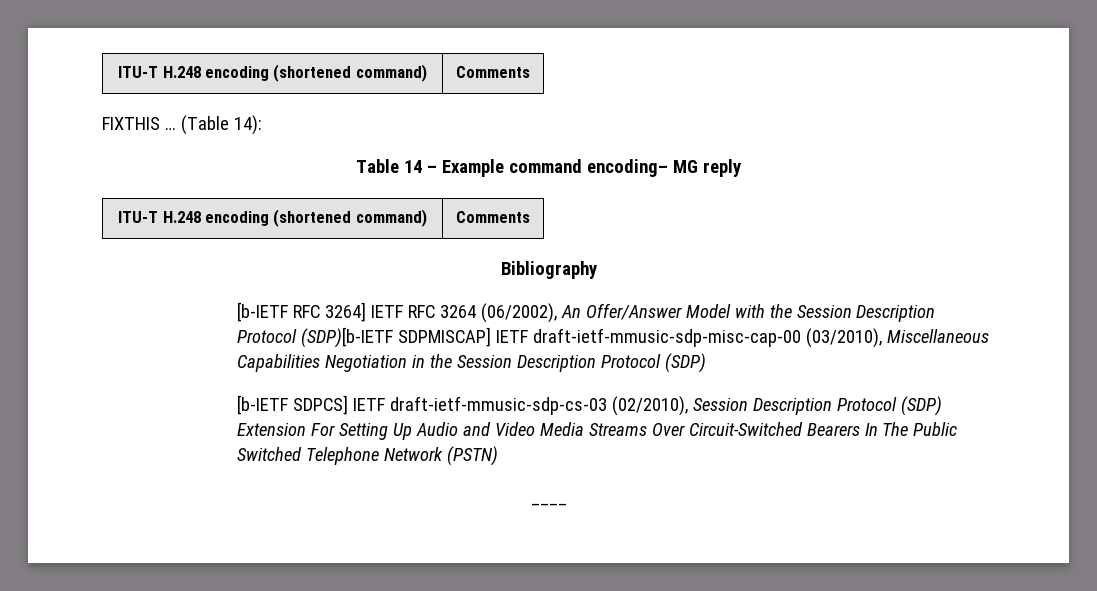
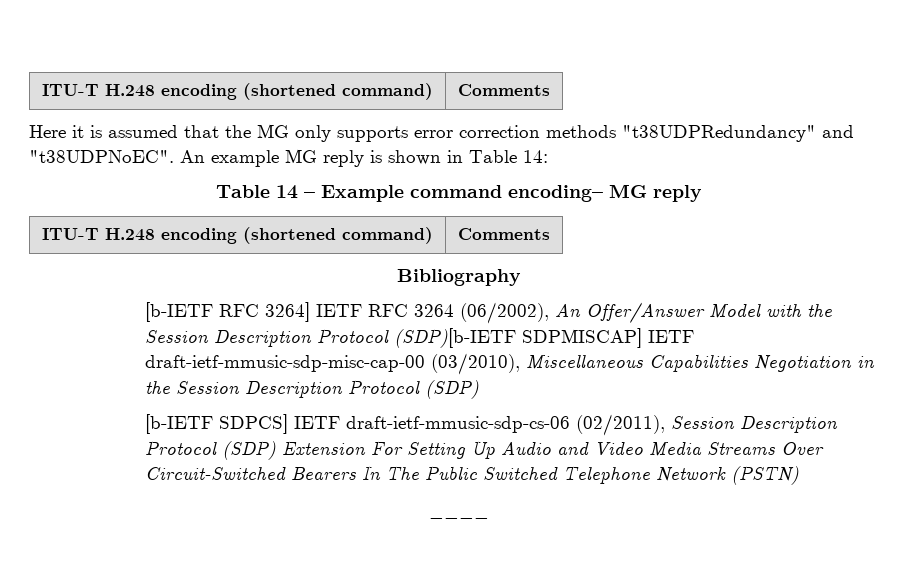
[118,64,427,82] [456,66,530,78] [102,115,262,135] ITU-T H.248 encoding (shortened command) | Comments // FIXTHIS … (Table 14): -> [41,83,433,100] [458,84,550,96] [29,124,854,142] [29,149,548,167] ITU-T H.248 encoding (shortened command) | Comments // Here it is assumed that the MG only supports error correction methods "t38UDPRedundancy" and "t38UDPNoEC". An example MG reply is shown in Table 14:
[389,396,688,416] draft-ietf-mmusic-sdp-cs-03 (02/2010), -> [345,414,665,436] draft-ietf-mmusic-sdp-cs-06 (02/2011),

